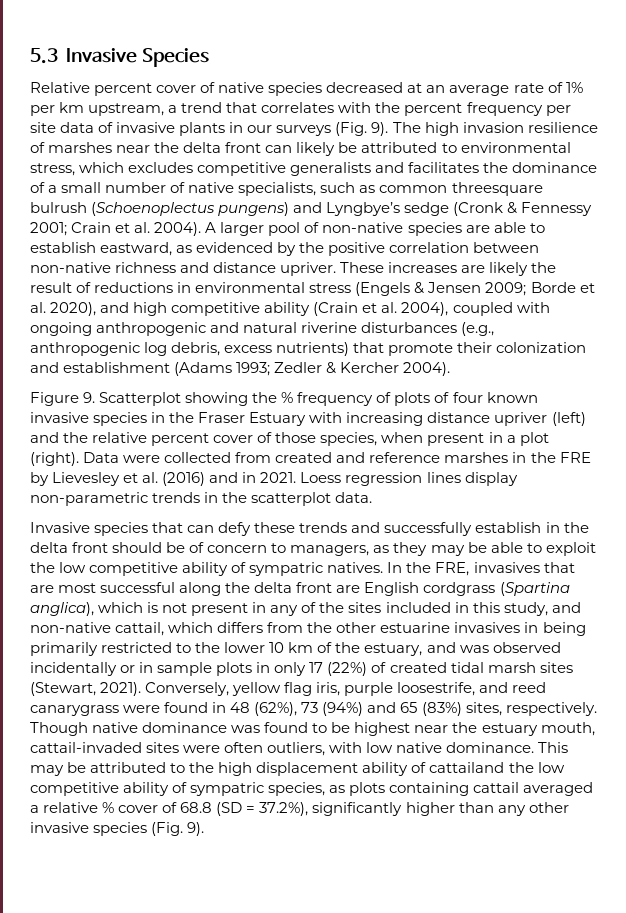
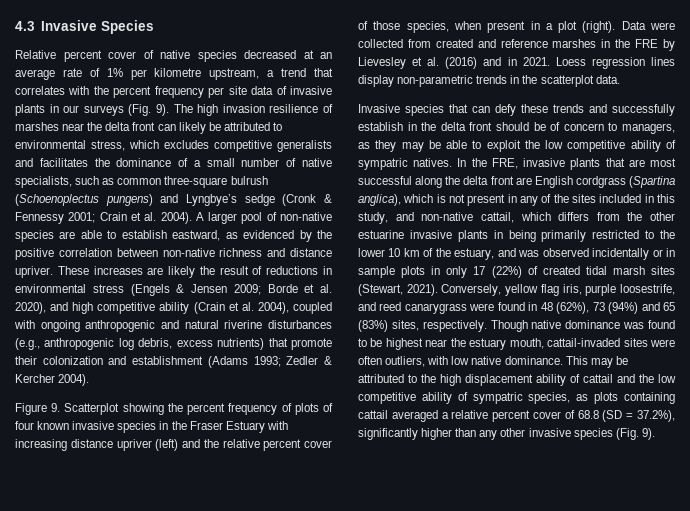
[30,48,58,64] 5.3 -> [15,21,35,31] 4.3
[59,102,85,113] km -> [154,68,202,77] kilometre
[451,182,543,196] threesquare -> [164,176,228,188] three-square
[281,392,294,403] % -> [187,403,226,415] percent
[473,562,540,573] invasives -> [523,158,601,170] invasive plants
[454,622,521,633] invasives -> [409,230,488,242] invasive plants
[429,762,505,773] cattailand -> [583,374,635,383] cattail and
[102,802,115,813] % -> [492,410,531,422] percent

